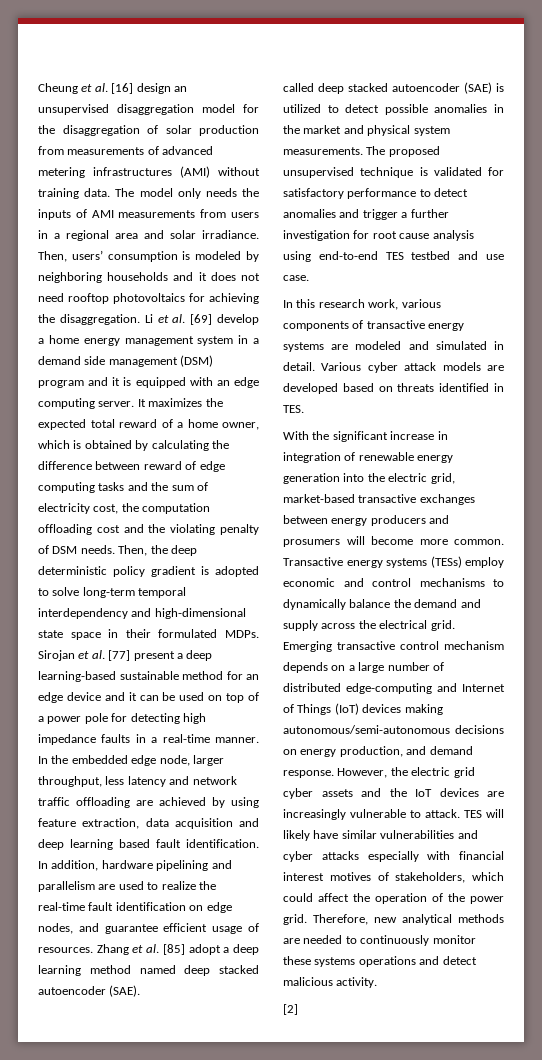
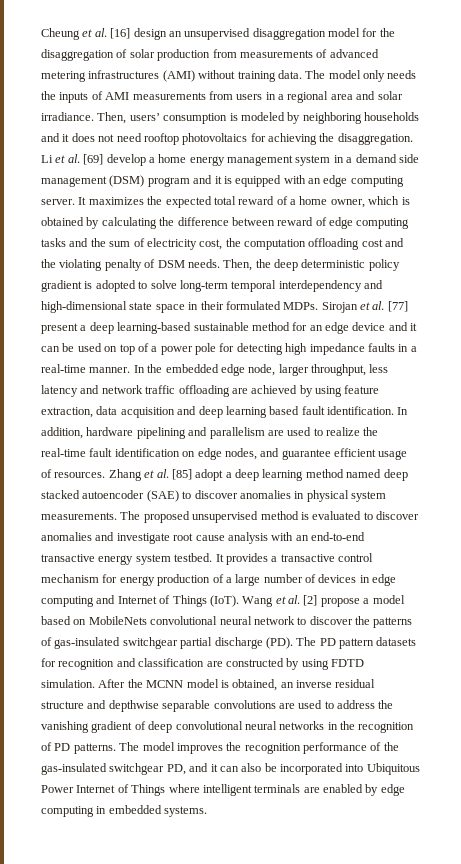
[109,985,141,997] [283,82,504,94] [283,104,504,115] [283,125,364,134] (SAE). // called deep stacked autoencoder (SAE) is utilized to detect possible anomalies in the market and -> [146,490,305,502] (SAE) to discover anomalies in
[360,167,504,178] [283,188,469,199] [283,209,449,220] [283,230,474,241] [283,251,504,262] [283,275,309,281] [283,299,441,310] [283,320,465,331] [283,341,504,352] [283,362,504,373] [283,383,504,394] [283,405,304,413] [283,431,448,442] [283,452,454,463] [283,473,455,484] [283,494,475,505] [283,515,450,526] [283,536,504,547] [283,556,504,568] [283,578,504,587] [283,599,481,610] [283,620,455,631] [283,641,504,652] [283,662,444,673] [283,683,505,694] [283,703,443,715] [283,725,504,734] [283,746,473,757] [283,767,475,778] [283,788,504,799] [283,809,504,820] [283,830,478,841] [283,851,504,862] [283,872,504,883] [283,893,504,904] [283,914,504,925] [283,935,476,946] [283,956,477,967] [283,977,378,988] [283,1004,298,1015] technique is validated for satisfactory performance to detect anomalies and trigger a further investigation for root cause analysis using end-to-end TES testbed and use case. // In this research work, various components of transactive energy systems are modeled and simulated in detail. Various cyber attack models are developed based on threats identified in TES. // With the significant increase in integration of renewable energy generation into the electric grid, market-based transactive exchanges between energy producers and prosumers will become more common. Transactive energy systems (TESs) employ economic and control mechanisms to dynamically balance the demand and supply across the electrical grid. Emerging transactive control mechanism depends on a large number of distributed edge-computing and Internet of Things (IoT) devices making autonomous/semi-autonomous decisions on energy production, and demand response. However, the electric grid cyber assets and the IoT devices are increasingly vulnerable to attack. TES will likely have similar vulnerabilities and cyber attacks especially with financial interest motives of stakeholders, which could affect the operation of the power grid. Therefore, new analytical methods are needed to continuously monitor these systems operations and detect malicious activity. // [2] -> [260,511,419,520] [41,532,365,544] [41,553,373,565] [41,574,397,586] [41,595,405,607] [41,616,413,628] [41,637,417,649] [41,658,364,670] [41,679,376,691] [41,700,394,712] [41,721,415,733] [41,742,399,754] [41,763,420,775] [41,784,405,796] [41,805,208,817] method is evaluated to discover anomalies and investigate root cause analysis with an end-to-end transactive energy system testbed. It provides a transactive control mechanism for energy production of a large number of devices in edge computing and Internet of Things (IoT). Wang et al. [2] propose a model based on MobileNets convolutional neural network to discover the patterns of gas-insulated switchgear partial discharge (PD). The PD pattern datasets for recognition and classification are constructed by using FDTD simulation. After the MCNN model is obtained, an inverse residual structure and depthwise separable convolutions are used to address the vanishing gradient of deep convolutional neural networks in the recognition of PD patterns. The model improves the recognition performance of the gas-insulated switchgear PD, and it can also be incorporated into Ubiquitous Power Internet of Things where intelligent terminals are enabled by edge computing in embedded systems.

